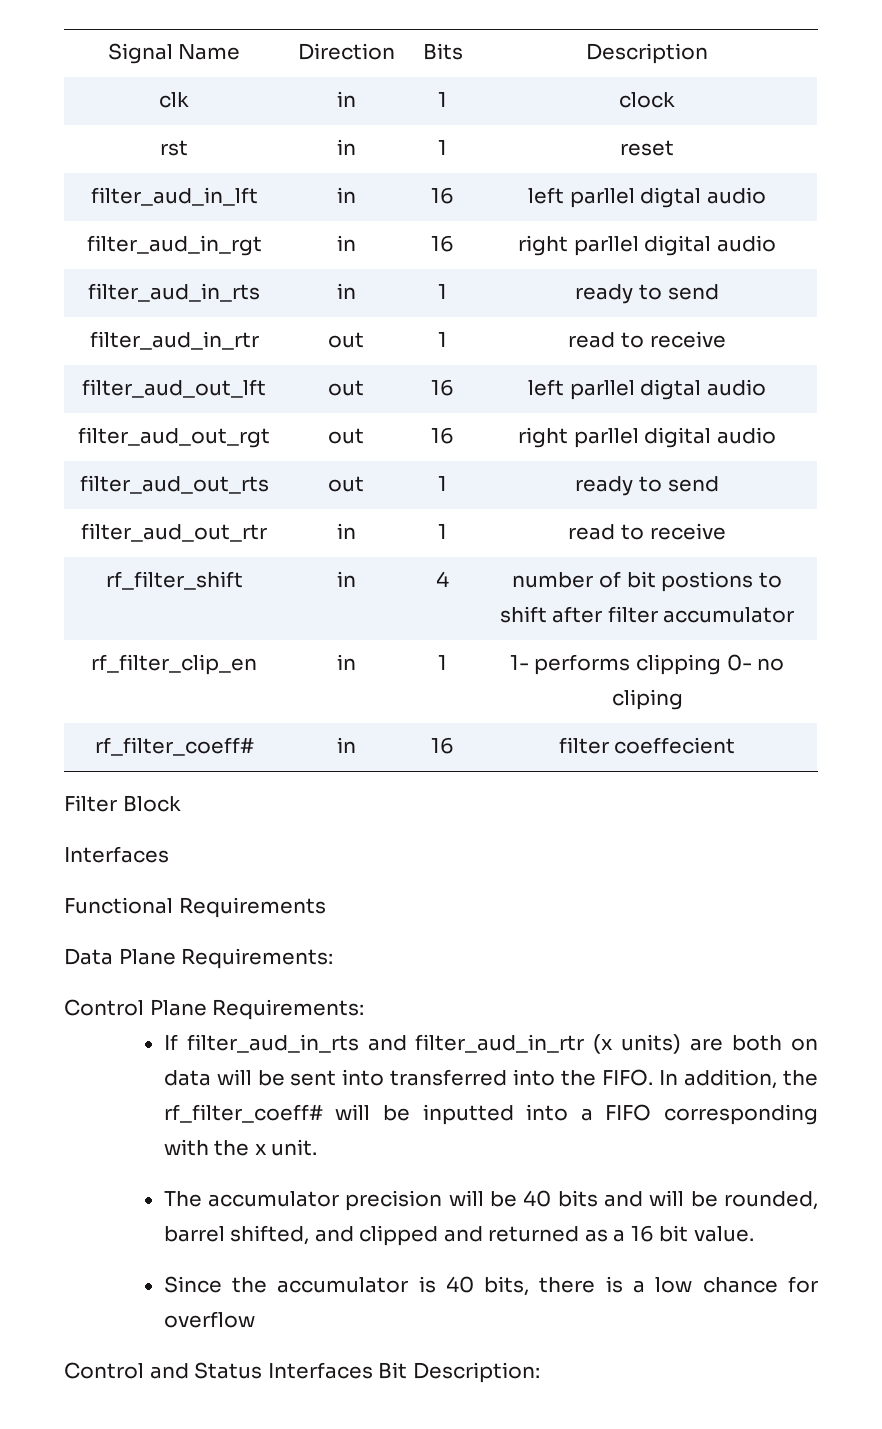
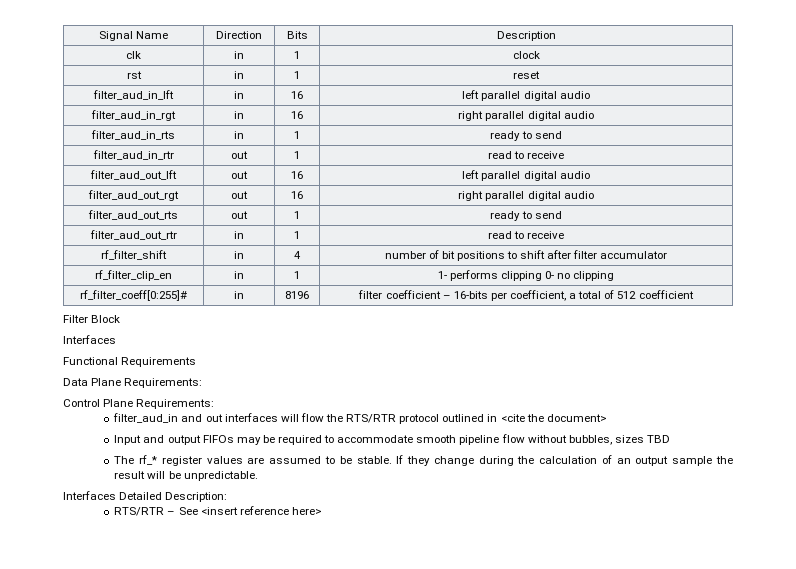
[569,187,702,208] parllel digtal -> [481,91,557,101] parallel digital
[573,236,639,256] parllel -> [485,111,525,121] parallel
[569,379,702,400] parllel digtal -> [481,171,557,181] parallel digital
[573,428,639,448] parllel -> [485,191,525,201] parallel
[661,571,754,592] postions -> [456,251,505,261] positions
[611,689,683,710] [94,737,254,756] [336,737,356,753] [431,737,454,754] [558,737,736,754] cliping // rf_filter_coeff# | in | 16 | filter coeffecient -> [573,271,615,281] [80,290,187,301] [234,291,244,299] [285,291,309,299] [358,290,694,301] clipping // rf_filter_coeff[0:255]# | in | 8196 | filter coefficient – 16-bits per coefficient, a total of 512 coefficient
[163,1034,819,1054] [163,1069,818,1089] [163,1104,818,1125] [163,1139,318,1156] [163,1190,819,1211] [163,1225,755,1246] [163,1276,819,1296] [163,1311,255,1328] [64,1362,540,1383] If filter_aud_in_rts and filter_aud_in_rtr (x units) are both on data will be sent into transferred into the FIFO. In addition, the rf_filter_coeff# will be inputted into a FIFO corresponding with the x unit. // The accumulator precision will be 40 bits and will be rounded, barrel shifted, and clipped and returned as a 16 bit value. // Since the accumulator is 40 bits, there is a low chance for overflow // Control and Status Interfaces Bit Description: -> [113,413,607,424] [114,434,670,445] [114,455,734,466] [114,471,258,481] [63,491,228,502] [114,506,322,516] filter_aud_in and out interfaces will flow the RTS/RTR protocol outlined in <cite the document> // Input and output FIFOs may be required to accommodate smooth pipeline flow without bubbles, sizes TBD // The rf_* register values are assumed to be stable. If they change during the calculation of an output sample the result will be unpredictable. // Interfaces Detailed Description: // RTS/RTR – See <insert reference here>

